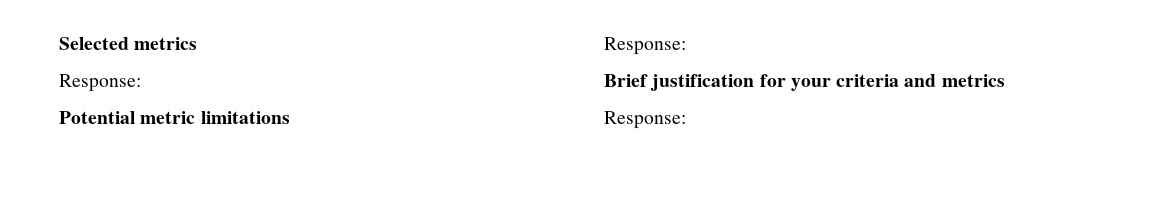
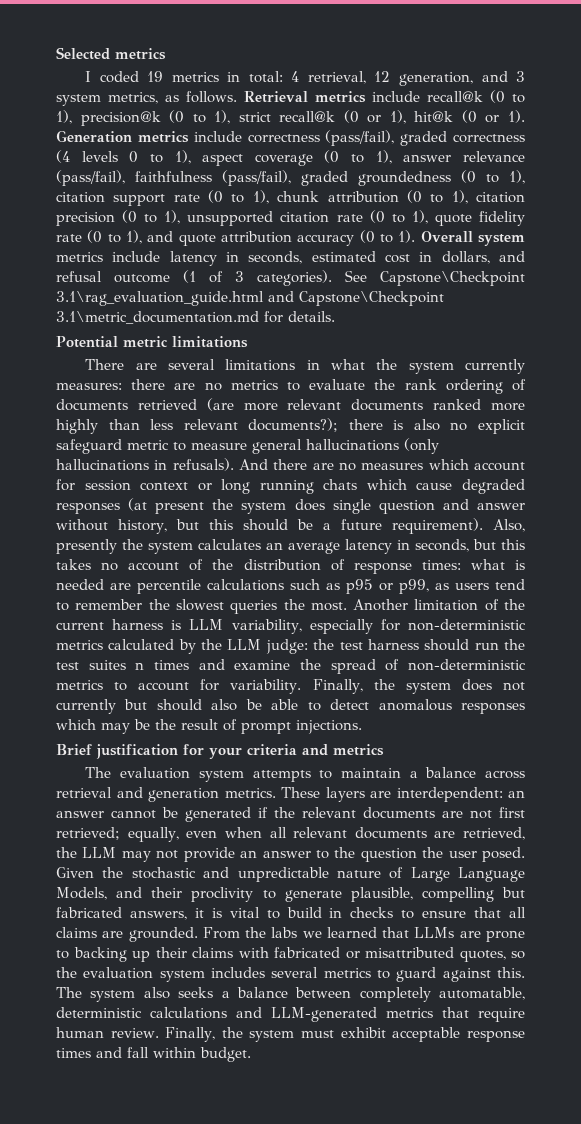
[59,74,141,92] [59,111,290,124] [604,37,686,55] Response: // Potential metric limitations // Response: -> [85,71,525,86] [56,90,525,106] [56,110,526,126] [56,130,525,146] [56,150,525,166] [56,170,525,186] [56,190,526,206] [56,210,525,226] [56,230,525,246] [56,251,525,266] [56,270,525,286] [56,291,444,306] [56,311,335,324] [56,336,248,348] [85,359,525,374] [56,379,526,394] [56,398,525,411] [56,418,525,434] [56,438,439,454] [56,458,525,471] [56,479,525,494] [56,498,525,514] [56,518,525,534] [56,539,525,554] [56,559,526,574] [56,579,525,594] [56,599,525,614] [56,619,526,634] [56,639,525,654] [56,659,526,674] [56,679,525,694] [56,699,526,714] [56,719,362,734] I coded 19 metrics in total: 4 retrieval, 12 generation, and 3 system metrics, as follows. Retrieval metrics include recall@k (0 to 1), precision@k (0 to 1), strict recall@k (0 or 1), hit@k (0 or 1). Generation metrics include correctness (pass/fail), graded correctness (4 levels 0 to 1), aspect coverage (0 to 1), answer relevance (pass/fail), faithfulness (pass/fail), graded groundedness (0 to 1), citation support rate (0 to 1), chunk attribution (0 to 1), citation precision (0 to 1), unsupported citation rate (0 to 1), quote fidelity rate (0 to 1), and quote attribution accuracy (0 to 1). Overall system metrics include latency in seconds, estimated cost in dollars, and refusal outcome (1 of 3 categories). See Capstone\Checkpoint 3.1\rag_evaluation_guide.html and Capstone\Checkpoint 3.1\metric_documentation.md for details. // Potential metric limitations // There are several limitations in what the system currently measures: there are no metrics to evaluate the rank ordering of documents retrieved (are more relevant documents ranked more highly than less relevant documents?); there is also no explicit safeguard metric to measure general hallucinations (only hallucinations in refusals). And there are no measures which account for session context or long running chats which cause degraded responses (at present the system does single question and answer without history, but this should be a future requirement). Also, presently the system calculates an average latency in seconds, but this takes no account of the distribution of response times: what is needed are percentile calculations such as p95 or p99, as users tend to remember the slowest queries the most. Another limitation of the current harness is LLM variability, especially for non-deterministic metrics calculated by the LLM judge: the test harness should run the test suites n times and examine the spread of non-deterministic metrics to account for variability. Finally, the system does not currently but should also be able to detect anomalous responses which may be the result of prompt injections.
[604,111,686,129] Response: -> [85,767,525,782] [56,787,525,802] [56,807,525,822] [56,827,525,842] [56,847,526,862] [56,867,525,882] [56,887,525,902] [56,907,527,920] [56,927,525,942] [56,947,525,962] [56,967,525,982] [56,987,525,1002] [56,1007,525,1022] [56,1027,525,1042] [56,1047,251,1062] The evaluation system attempts to maintain a balance across retrieval and generation metrics. These layers are interdependent: an answer cannot be generated if the relevant documents are not first retrieved; equally, even when all relevant documents are retrieved, the LLM may not provide an answer to the question the user posed. Given the stochastic and unpredictable nature of Large Language Models, and their proclivity to generate plausible, compelling but fabricated answers, it is vital to build in checks to ensure that all claims are grounded. From the labs we learned that LLMs are prone to backing up their claims with fabricated or misattributed quotes, so the evaluation system includes several metrics to guard against this. The system also seeks a balance between completely automatable, deterministic calculations and LLM-generated metrics that require human review. Finally, the system must exhibit acceptable response times and fall within budget.

